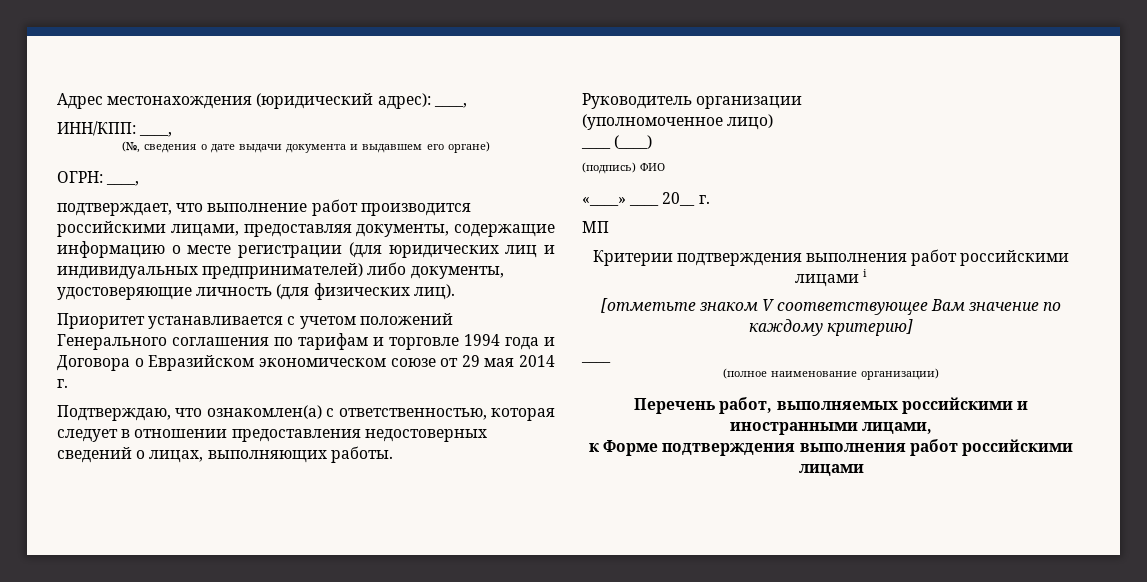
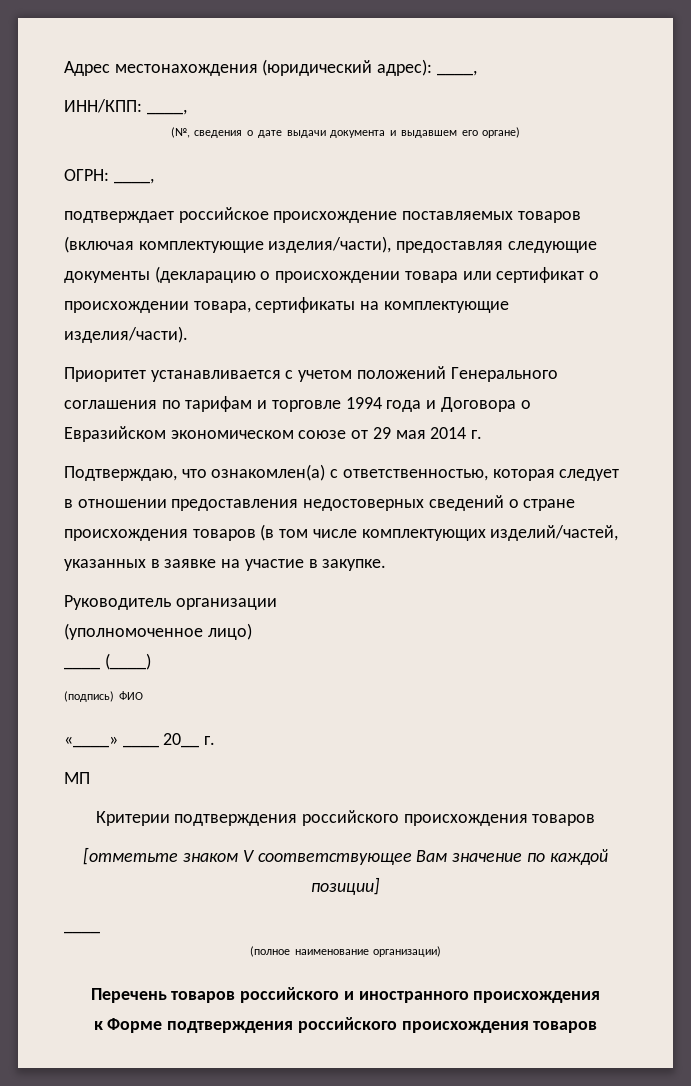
[57,199,471,216] [57,221,555,237] [57,241,555,258] [57,262,504,279] [57,283,455,300] подтверждает, что выполнение работ производится российскими лицами, предоставляя документы, содержащие информацию о месте регистрации (для юридических лиц и индивидуальных предпринимателей) либо документы, удостоверяющие личность (для физических лиц). -> [64,207,581,223] [64,236,597,253] [64,266,600,283] [64,297,509,313] [64,326,188,343] подтверждает российское происхождение поставляемых товаров (включая комплектующие изделия/части), предоставляя следующие документы (декларацию о происхождении товара или сертификат о происхождении товара, сертификаты на комплектующие изделия/части).
[149,446,393,463] лицах, выполняющих работы. -> [523,499,576,511] [64,524,619,541] [64,559,387,571] стране происхождения товаров (в том числе комплектующих изделий/частей, указанных в заявке на участие в закупке.
[806,249,1070,266] [794,269,868,287] выполнения работ российскими лицами i -> [302,810,596,826] российского происхождения товаров
[748,319,914,336] каждому критерию] -> [549,849,608,865] [311,877,380,895] каждой позиции]
[719,397,1028,414] [729,422,933,435] работ, выполняемых российскими и иностранными лицами, -> [171,987,601,1003] товаров российского и иностранного происхождения
[799,439,1073,456] [798,464,864,476] выполнения работ российскими лицами -> [297,1017,598,1033] российского происхождения товаров

